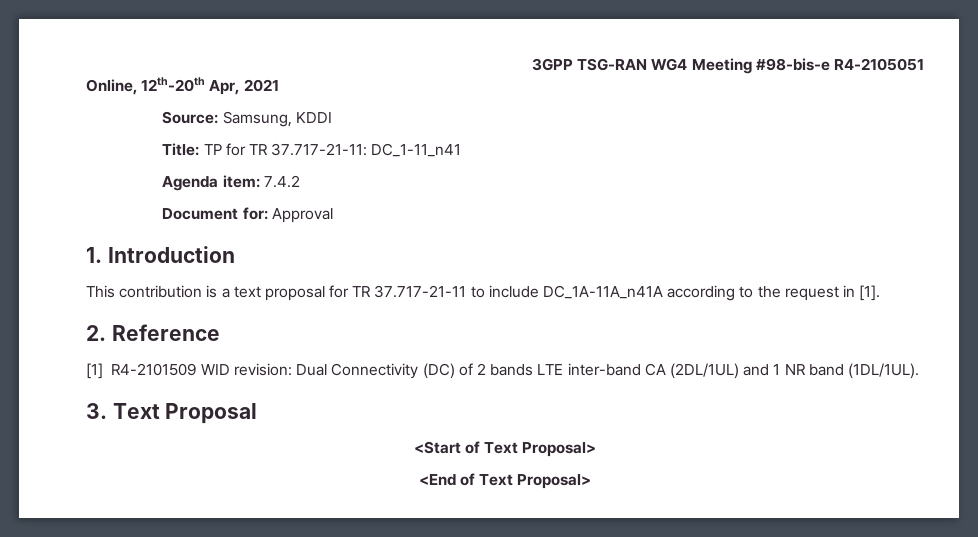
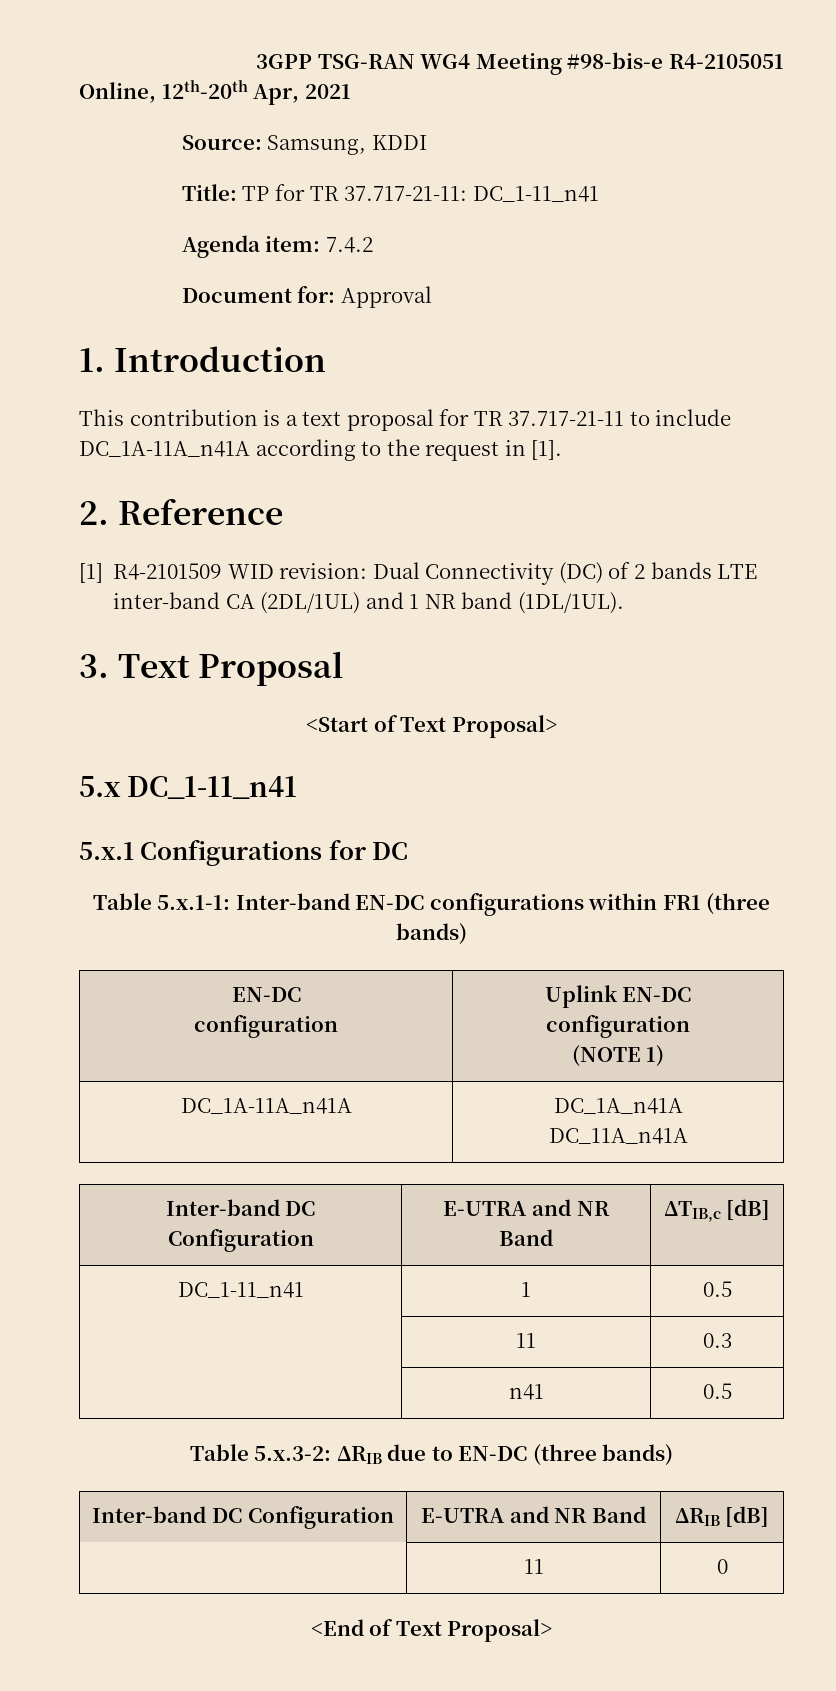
(597, 449) none -> [79,776,298,799] [79,839,409,866] [92,893,771,916] [396,923,467,945] [231,987,301,1002] [194,1015,338,1038] [544,985,692,1008] [546,1015,690,1038] [571,1045,665,1067] [180,1098,352,1114] [553,1098,683,1114] [548,1128,688,1144] [165,1199,316,1216] [167,1229,314,1252] [443,1199,610,1216] [499,1229,553,1246] [663,1199,771,1222] [177,1282,304,1298] [521,1282,531,1297] [702,1281,732,1297] [516,1333,536,1348] [702,1333,732,1348] [508,1384,544,1400] [702,1383,732,1399] [189,1444,674,1466] [92,1506,394,1529] [421,1506,646,1523] [674,1506,770,1527] [523,1559,544,1574] [716,1559,728,1574] // 5.x DC_1-11_n41 // 5.x.1 Configurations for DC // Table 5.x.1-1: Inter-band EN-DC configurations within FR1 (three bands) // EN-DC // configuration | Uplink EN-DC // configuration // (NOTE 1) // DC_1A-11A_n41A | DC_1A_n41A // DC_11A_n41A // Inter-band DC Configuration | E-UTRA and NR Band | ΔTIB,c [dB] // DC_1-11_n41 | 1 | 0.5 // | 11 | 0.3 // | n41 | 0.5 // Table 5.x.3-2: ΔRIB due to EN-DC (three bands) // Inter-band DC Configuration | E-UTRA and NR Band | ΔRIB [dB] // | 11 | 0

